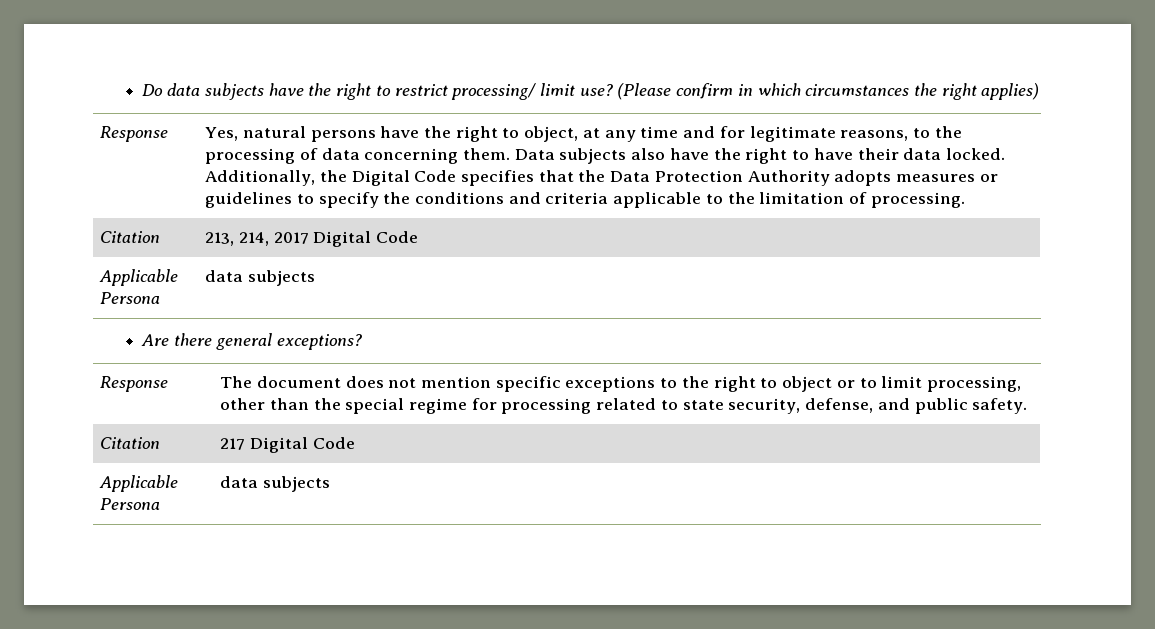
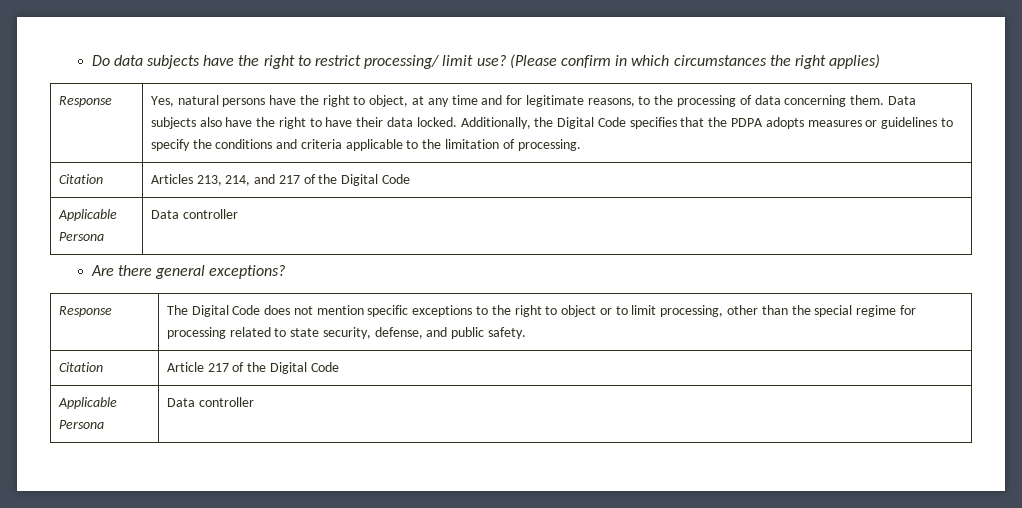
[610,170,830,186] Data Protection Authority -> [731,118,764,127] PDPA
(161, 237) none -> [150,174,193,184] Articles
[273,231,418,247] [99,269,179,286] [100,292,161,304] [205,270,315,286] 2017 Digital Code // Applicable Persona | data subjects -> [254,174,410,186] [57,209,117,221] [58,232,104,241] [150,209,238,219] and 217 of the Digital Code // Applicable Persona | Data controller
[256,376,341,388] document -> [191,305,261,317] Digital Code
[220,437,355,453] [99,475,179,492] [100,498,161,510] [220,476,330,492] 217 Digital Code // Applicable Persona | data subjects -> [166,362,339,374] [57,397,117,409] [58,420,104,429] [166,397,254,407] Article 217 of the Digital Code // Applicable Persona | Data controller

